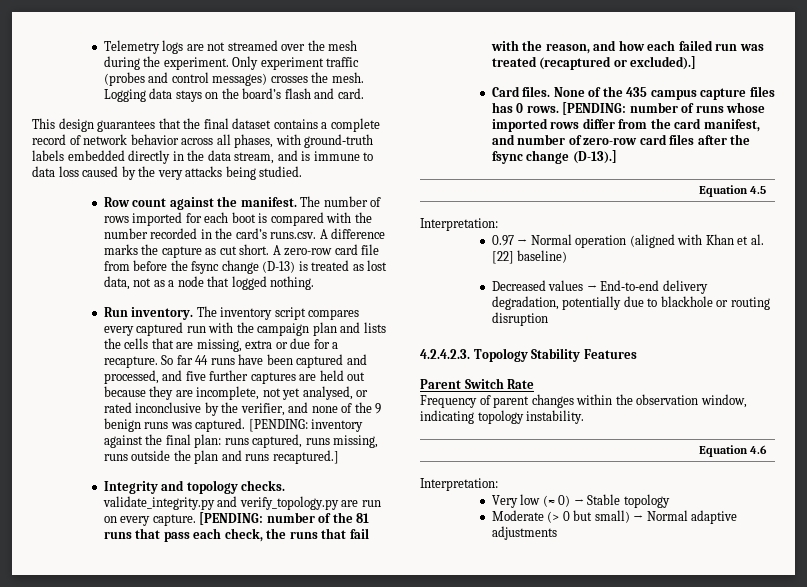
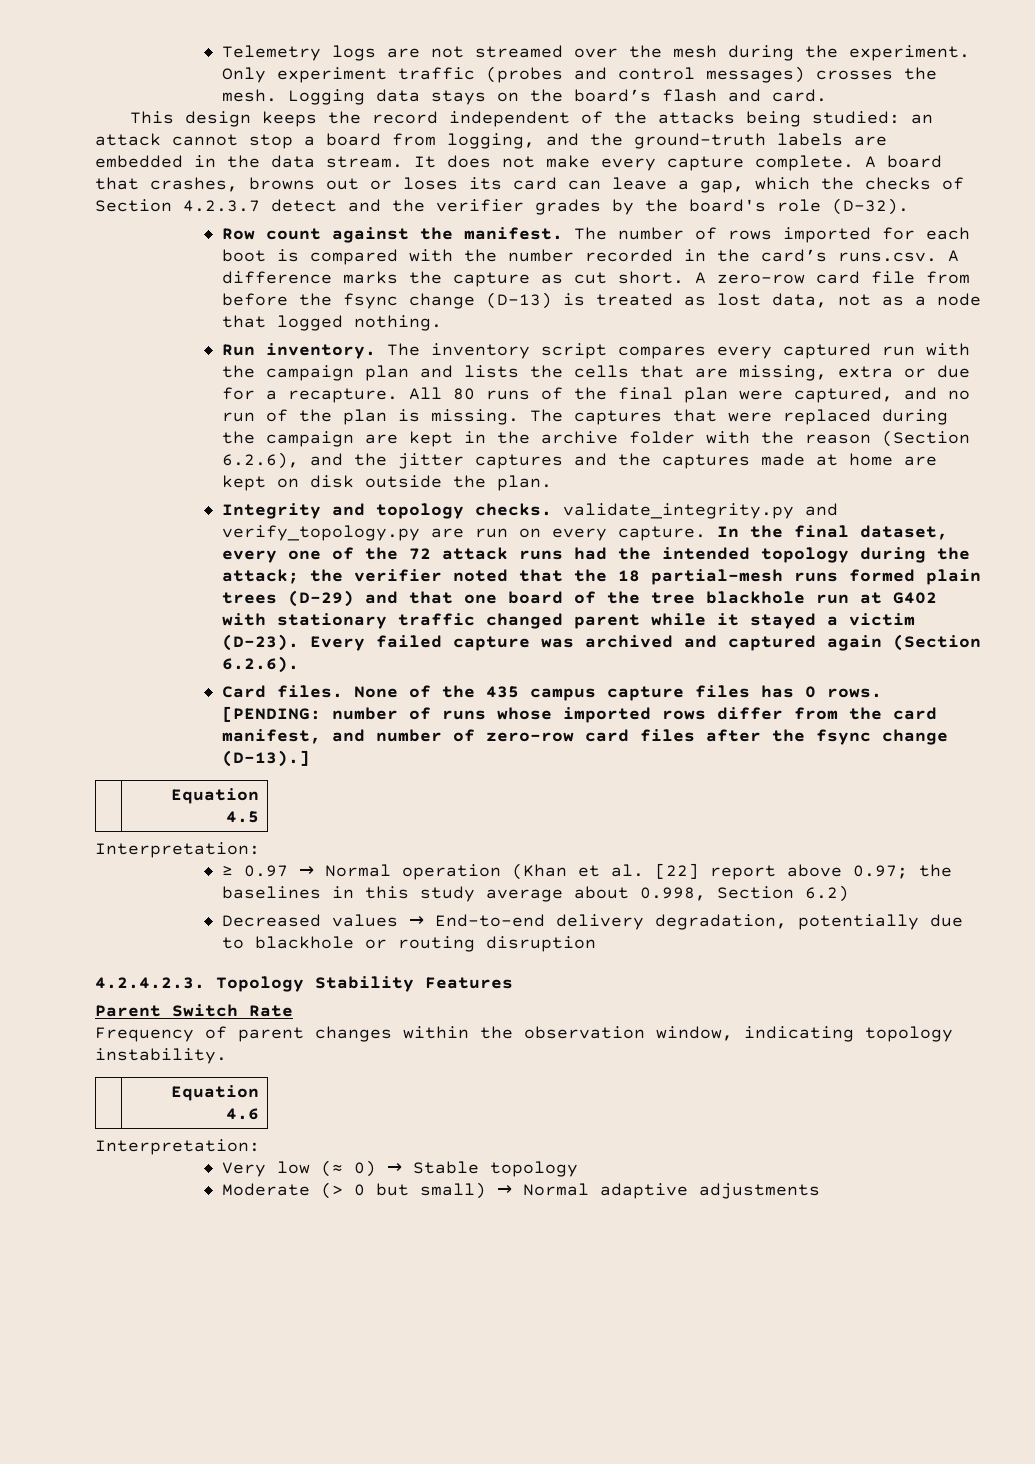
[97,118,380,132] [32,134,374,148] [32,150,374,164] [32,166,303,180] guarantees that the final dataset contains a complete record of network behavior across all phases, with ground‑truth labels embedded directly in the data stream, and is immune to data loss caused by the very attacks being studied. -> [261,111,933,127] [95,133,887,149] [95,155,942,171] [95,177,964,193] [95,198,909,215] keeps the record independent of the attacks being studied: an attack cannot stop a board from logging, and the ground-truth labels are embedded in the data stream. It does not make every capture complete. A board that crashes, browns out or loses its card can leave a gap, which the checks of Section 4.2.3.7 detect and the verifier grades by the board's role (D-32).
[161,354,367,368] [103,370,366,384] [103,386,369,400] [103,402,382,416] [103,418,364,432] [103,434,379,448] [103,450,339,464] So far 44 runs have been captured and processed, and five further captures are held out because they are incomplete, not yet analysed, or rated inconclusive by the verifier, and none of the 9 benign runs was captured. [PENDING: inventory against the final plan: runs captured, runs missing, runs outside the plan and runs recaptured.] -> [408,387,970,403] [221,409,948,425] [221,430,970,447] [221,452,937,469] [221,475,552,491] All 80 runs of the final plan were captured, and no run of the plan is missing. The captures that were replaced during the campaign are kept in the archive folder with the reason (Section 6.2.6), and the jitter captures and the captures made at home are kept on disk outside the plan.
[199,512,370,525] [103,528,369,542] [490,40,764,54] [491,56,697,70] [PENDING: number of the 81 runs that pass each check, the runs that fail with the reason, and how each failed run was treated (recaptured or excluded).] -> [716,525,948,540] [221,547,970,563] [221,569,981,585] [221,590,937,607] [221,613,915,629] [221,634,981,651] [221,656,299,673] In the final dataset, every one of the 72 attack runs had the intended topology during the attack; the verifier noted that the 18 partial-mesh runs formed plain trees (D-29) and that one board of the tree blackhole run at G402 with stationary traffic changed parent while it stayed a victim (D-23). Every failed capture was archived and captured again (Section 6.2.6).
(498, 224) none -> [221,865,233,876] ≥
[629,234,764,248] [491,250,568,264] (aligned with Khan et al. [22] baseline) -> [511,863,952,880] [221,885,849,902] (Khan et al. [22] report above 0.97; the baselines in this study average about 0.998, Section 6.2)

